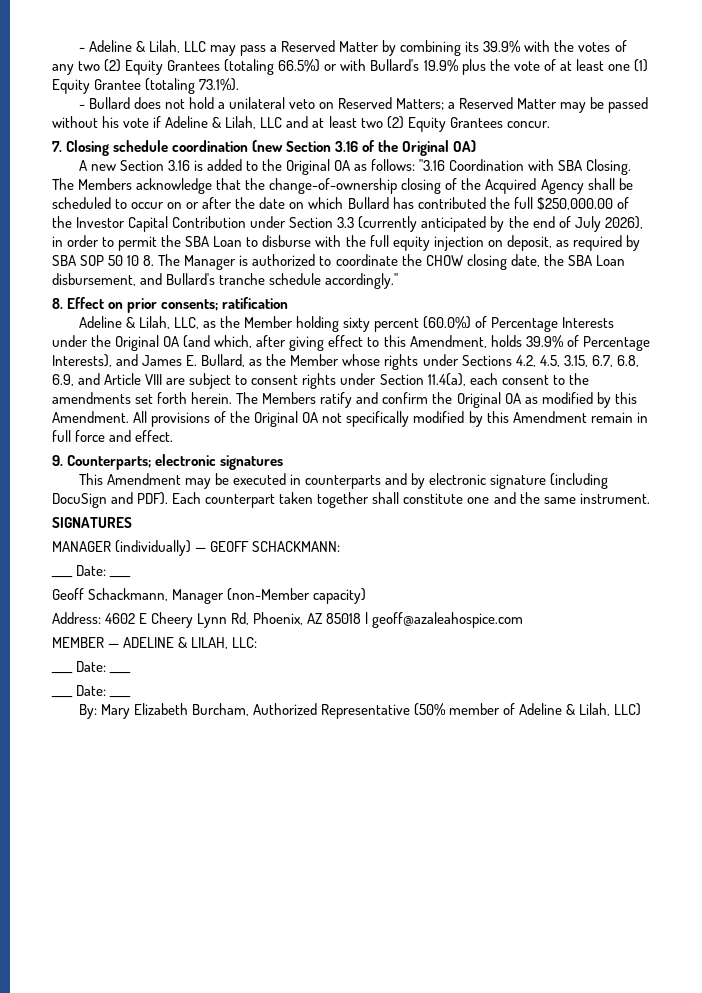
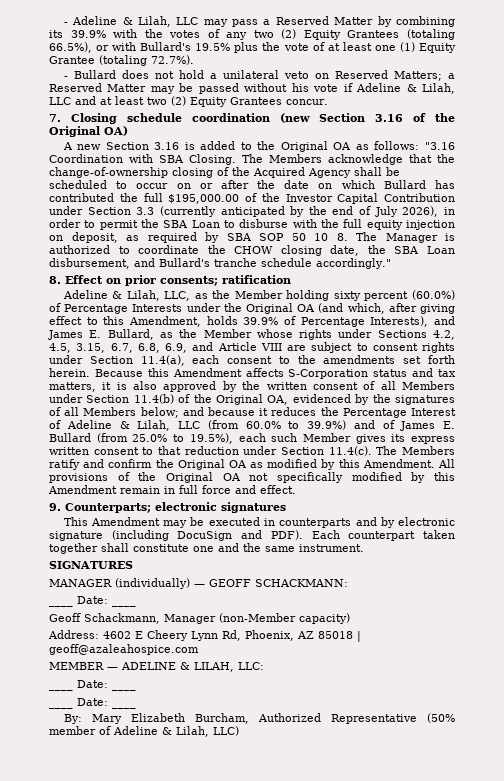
[278,59,321,72] 66.5%) -> [49,42,92,53] 66.5%),
[423,59,458,72] 19.9% -> [195,43,231,51] 19.5%
[199,78,240,91] 73.1%). -> [151,55,194,65] 72.7%).
[536,197,613,210] $250,000.00 -> [168,194,240,204] $195,000.00
(233, 398) none -> [94,368,456,379] [49,381,456,392] [49,394,455,405] [49,407,456,418] [49,420,455,431] [49,433,455,444] [49,446,372,456] Because this Amendment affects S-Corporation status and tax matters, it is also approved by the written consent of all Members under Section 11.4(b) of the Original OA, evidenced by the signatures of all Members below; and because it reduces the Percentage Interest of Adeline & Lilah, LLC (from 60.0% to 39.9%) and of James E. Bullard (from 25.0% to 19.5%), each such Member gives its express written consent to that reduction under Section 11.4(c).

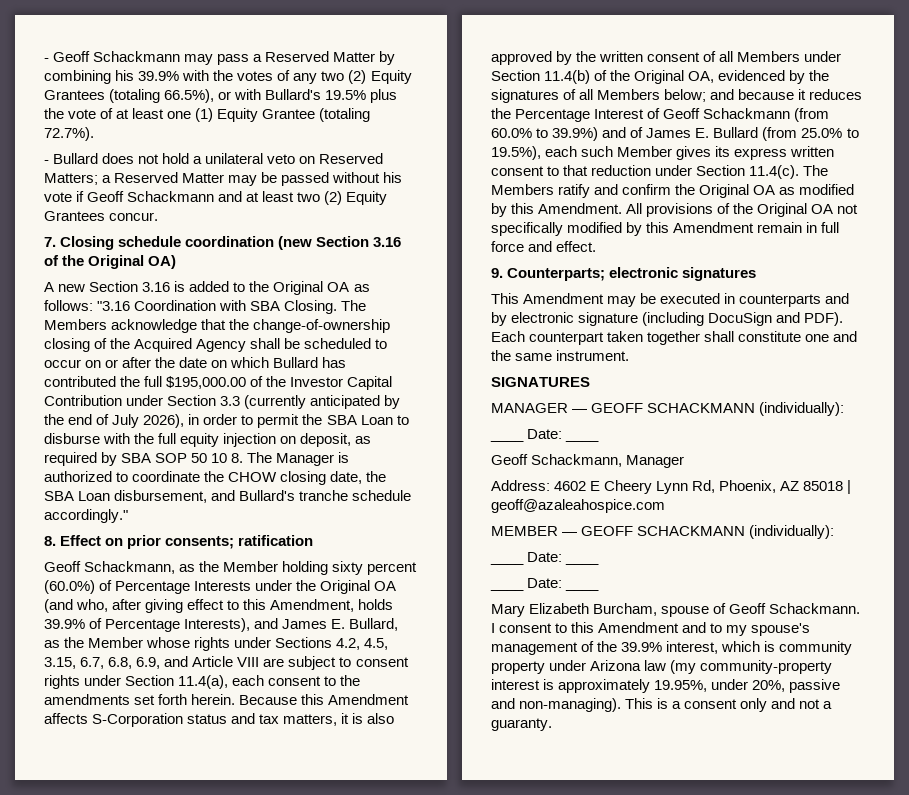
[63,16,199,27] - Adeline & Lilah, LLC -> [44,51,181,62] - Geoff Schackmann
[49,30,63,38] its -> [115,70,135,81] his
[356,83,455,94] [49,97,71,105] Adeline & Lilah, LLC -> [87,191,215,202] Geoff Schackmann
[62,290,191,301] Adeline & Lilah, LLC, -> [44,561,176,574] Geoff Schackmann,
[347,303,385,314] which, -> [76,599,109,612] who,
[66,420,200,431] Adeline & Lilah, LLC -> [663,108,791,119] Geoff Schackmann
[115,578,348,589] (individually) — GEOFF SCHACKMANN: -> [572,402,845,416] — GEOFF SCHACKMANN (individually):
[219,613,350,624] (non-Member capacity) -> (685, 461) none
[121,662,264,672] ADELINE & LILAH, LLC: -> [581,525,835,539] GEOFF SCHACKMANN (individually):
[63,714,82,724] By: -> (600, 589) none
[257,713,455,724] [49,726,239,737] Authorized Representative (50% member of Adeline & Lilah, LLC) -> [661,603,861,617] [491,622,811,636] [491,641,853,655] [491,660,833,674] [491,679,841,693] [491,698,833,712] [491,718,552,731] spouse of Geoff Schackmann. I consent to this Amendment and to my spouse's management of the 39.9% interest, which is community property under Arizona law (my community-property interest is approximately 19.95%, under 20%, passive and non-managing). This is a consent only and not a guaranty.

